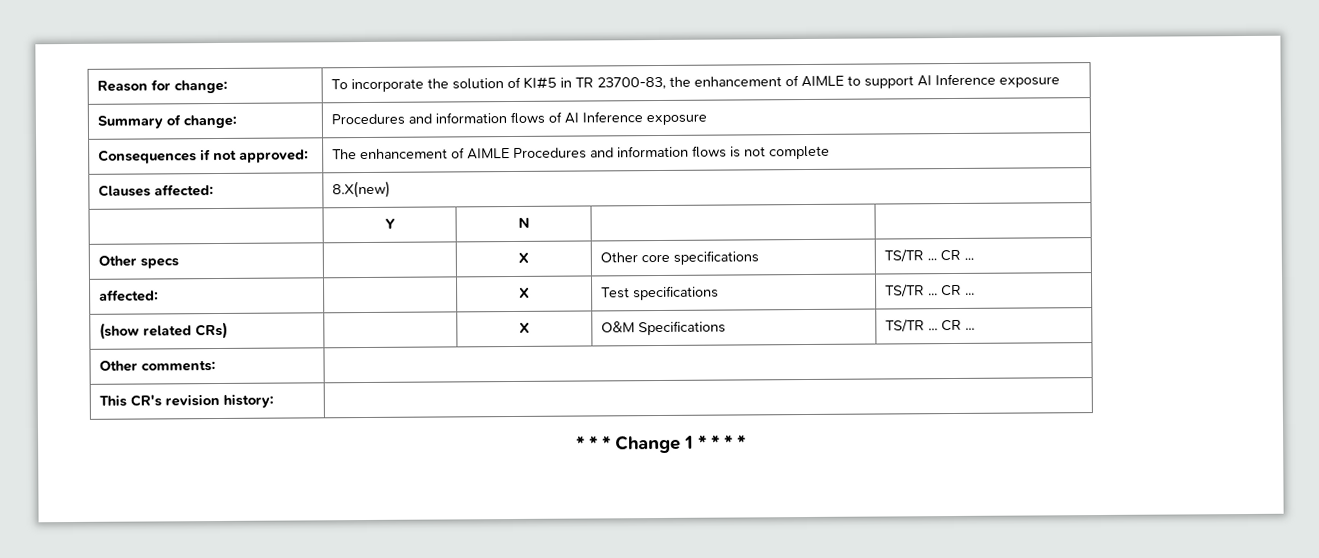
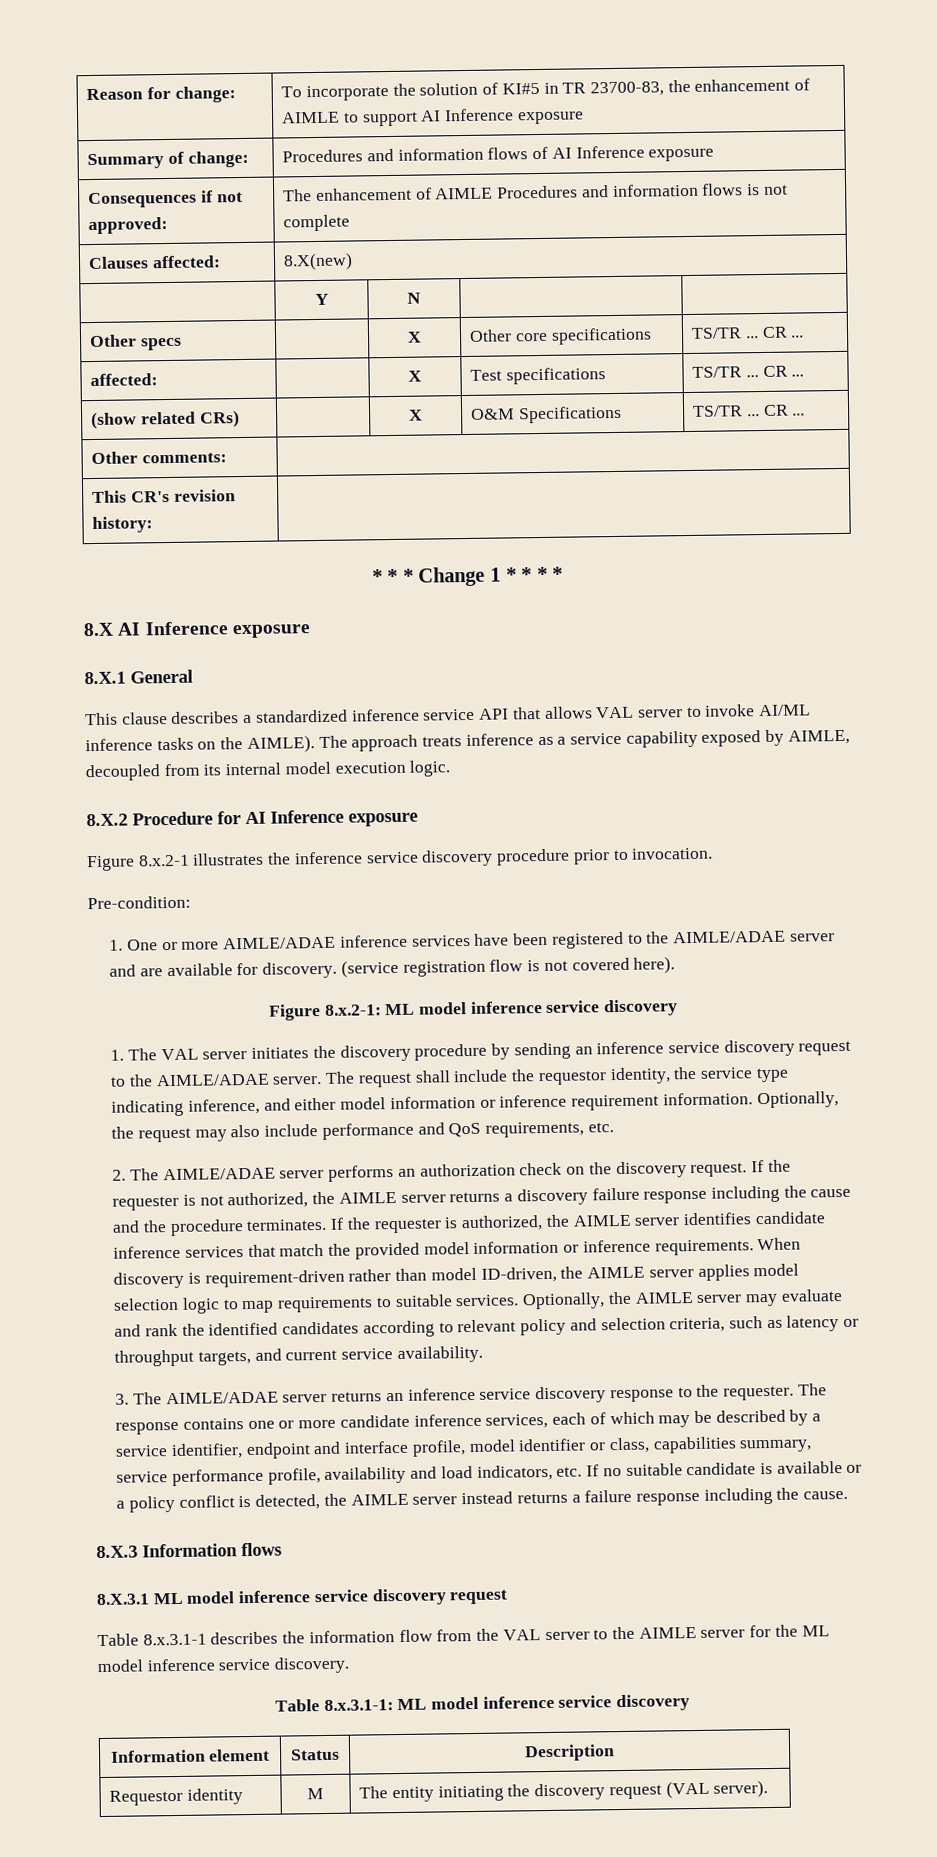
(746, 441) none -> [83,621,311,639] [84,669,193,685] [85,704,812,726] [85,729,850,753] [85,760,451,782] [86,809,418,827] [86,847,714,872] [87,895,191,910] [109,930,835,951] [109,956,676,979] [268,999,679,1021] [110,1039,852,1062] [110,1066,789,1088] [111,1091,839,1117] [111,1121,614,1143] [112,1159,791,1182] [112,1185,852,1211] [112,1211,825,1237] [113,1237,802,1260] [113,1263,800,1289] [113,1289,843,1314] [114,1315,860,1338] [114,1345,483,1367] [115,1383,827,1405] [115,1409,822,1435] [115,1436,813,1460] [116,1461,863,1487] [116,1487,849,1513] [96,1542,282,1559] [96,1588,509,1606] [97,1624,830,1647] [97,1656,350,1674] [274,1694,691,1712] [110,1748,271,1763] [291,1748,340,1761] [524,1744,615,1762] [109,1788,243,1806] [307,1788,324,1800] [359,1780,769,1803] // 8.X AI Inference exposure // 8.X.1 General // This clause describes a standardized inference service API that allows VAL server to invoke AI/ML inference tasks on the AIMLE). The approach treats inference as a service capability exposed by AIMLE, decoupled from its internal model execution logic. // 8.X.2 Procedure for AI Inference exposure // Figure 8.x.2-1 illustrates the inference service discovery procedure prior to invocation. // Pre-condition: // 1. One or more AIMLE/ADAE inference services have been registered to the AIMLE/ADAE server and are available for discovery. (service registration flow is not covered here). // Figure 8.x.2-1: ML model inference service discovery // 1. The VAL server initiates the discovery procedure by sending an inference service discovery request to the AIMLE/ADAE server. The request shall include the requestor identity, the service type indicating inference, and either model information or inference requirement information. Optionally, the request may also include performance and QoS requirements, etc. // 2. The AIMLE/ADAE server performs an authorization check on the discovery request. If the requester is not authorized, the AIMLE server returns a discovery failure response including the cause and the procedure terminates. If the requester is authorized, the AIMLE server identifies candidate inference services that match the provided model information or inference requirements. When discovery is requirement-driven rather than model ID-driven, the AIMLE server applies model selection logic to map requirements to suitable services. Optionally, the AIMLE server may evaluate and rank the identified candidates according to relevant policy and selection criteria, such as latency or throughput targets, and current service availability. // 3. The AIMLE/ADAE server returns an inference service discovery response to the requester. The response contains one or more candidate inference services, each of which may be described by a service identifier, endpoint and interface profile, model identifier or class, capabilities summary, service performance profile, availability and load indicators, etc. If no suitable candidate is available or a policy conflict is detected, the AIMLE server instead returns a failure response including the cause. // 8.X.3 Information flows // 8.X.3.1 ML model inference service discovery request // Table 8.x.3.1-1 describes the information flow from the VAL server to the AIMLE server for the ML model inference service discovery. // Table 8.x.3.1-1: ML model inference service discovery // Information element | Status | Description // Requestor identity | M | The entity initiating the discovery request (VAL server).

